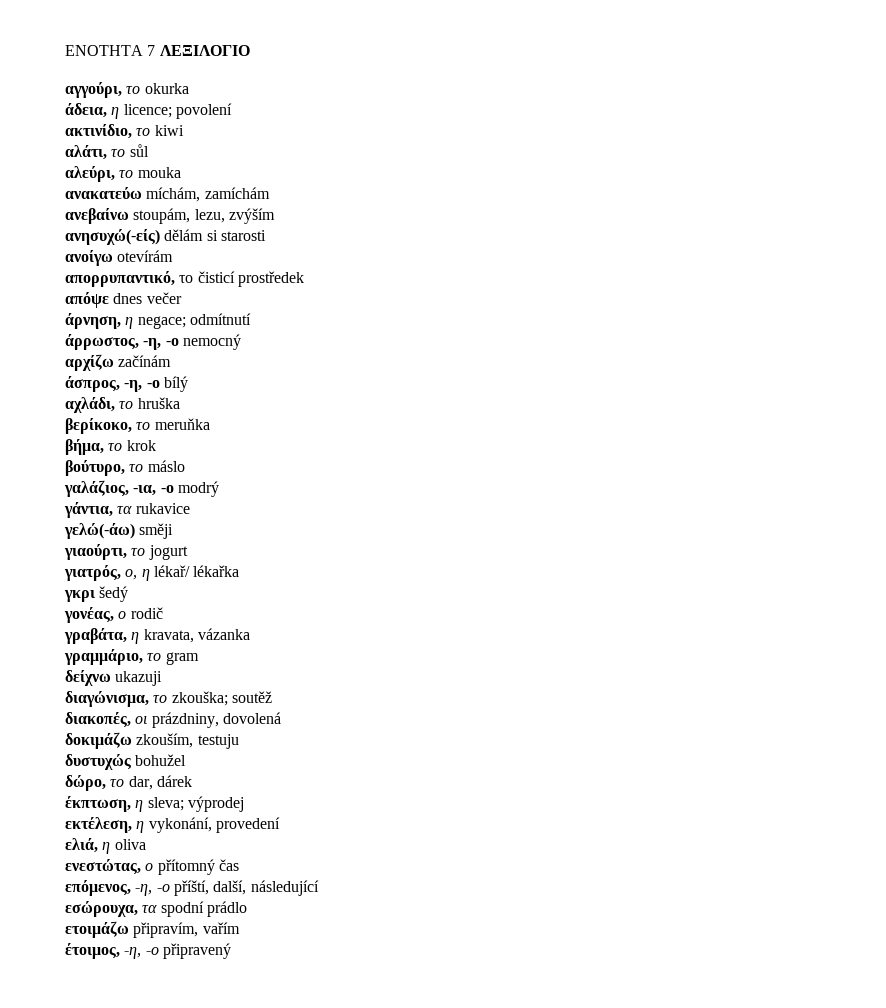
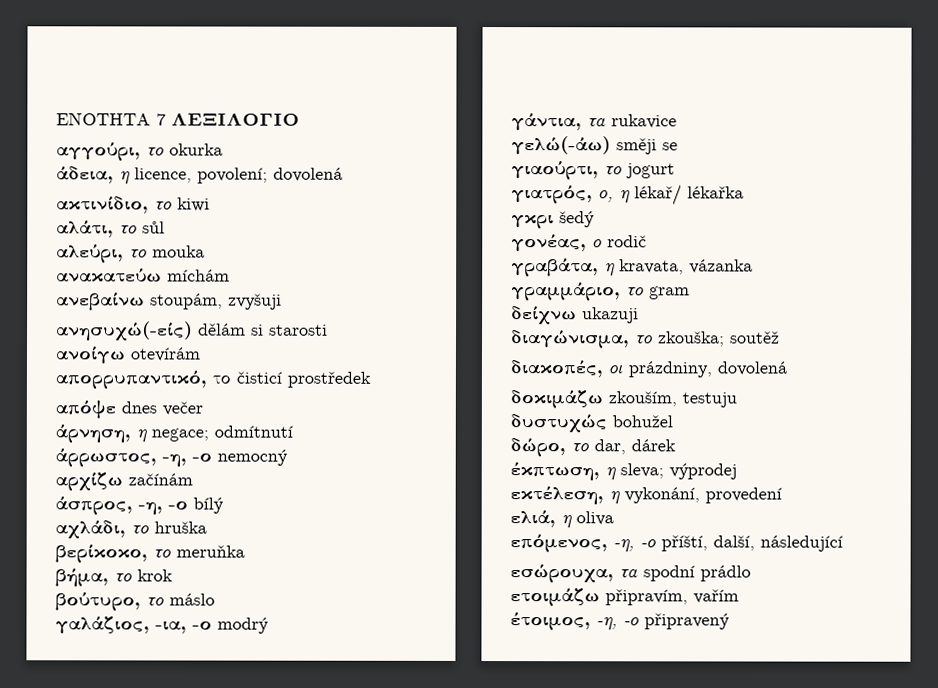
[123,103,232,119] licence; povolení -> [134,167,343,184] licence, povolení; dovolená
[146,187,270,202] míchám, zamíchám -> [167,269,230,282] míchám
[194,208,275,224] lezu, zvýším -> [228,293,282,310] zvyšuji
(174, 531) none -> [662,142,678,151] se
[65,859,239,875] // ενεστώτας, ο přítomný čas -> (614, 518) none

